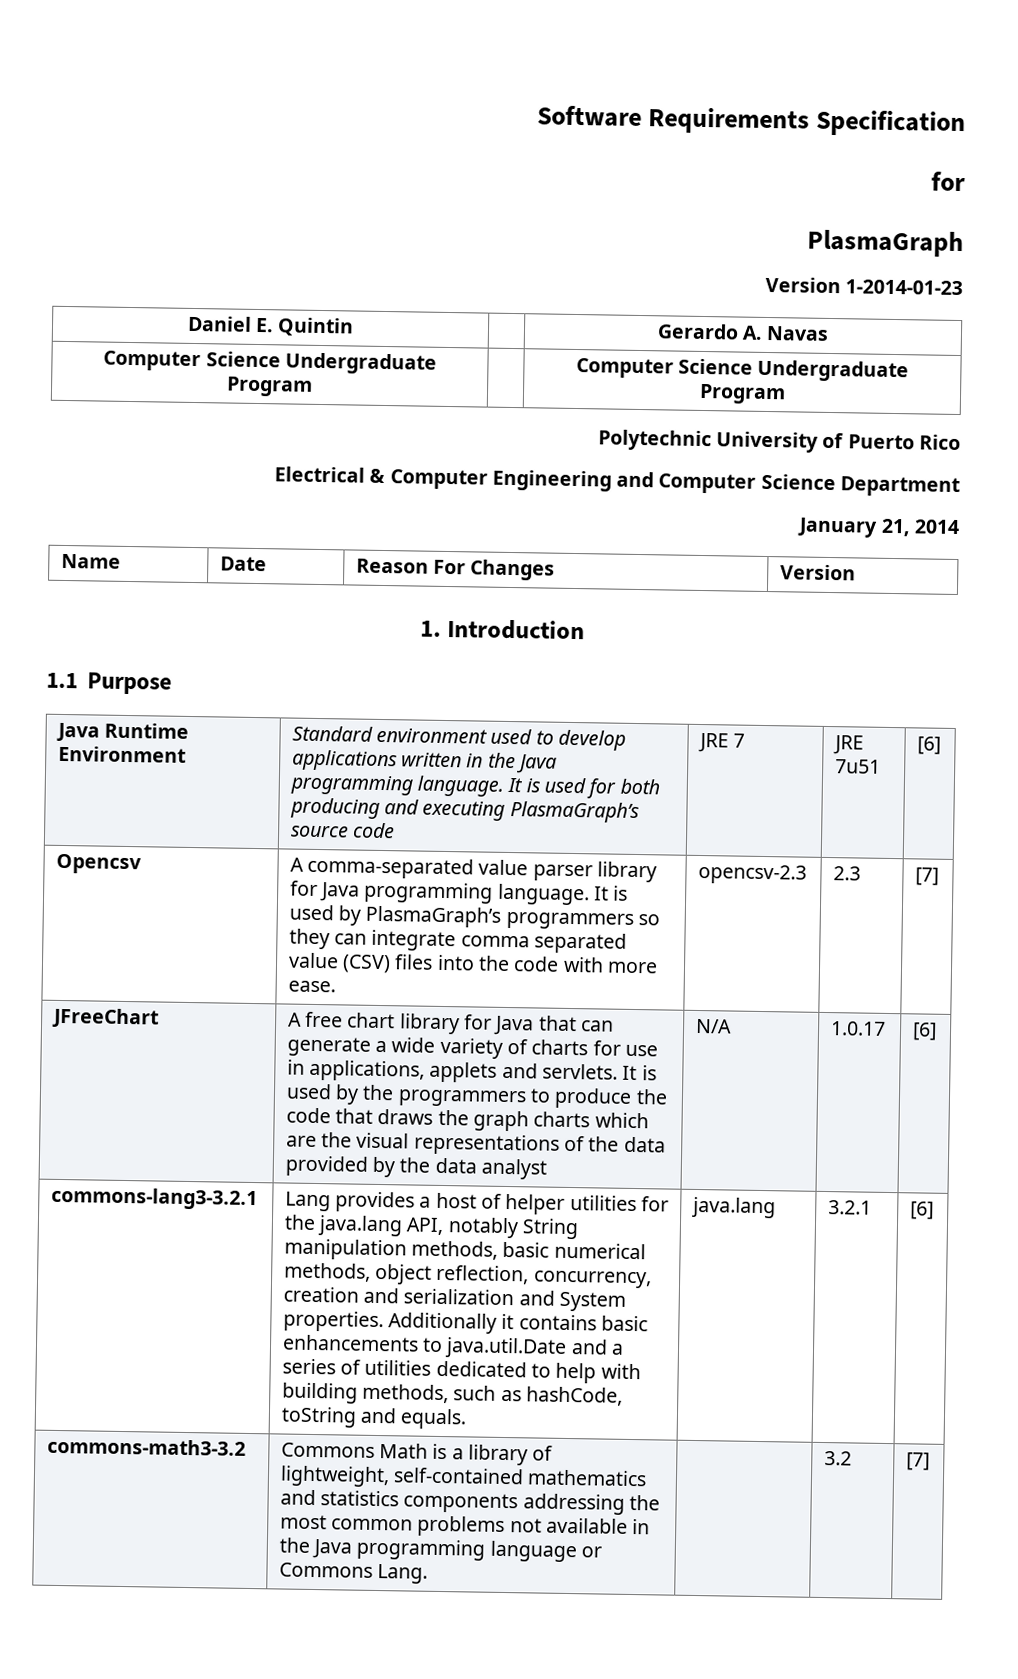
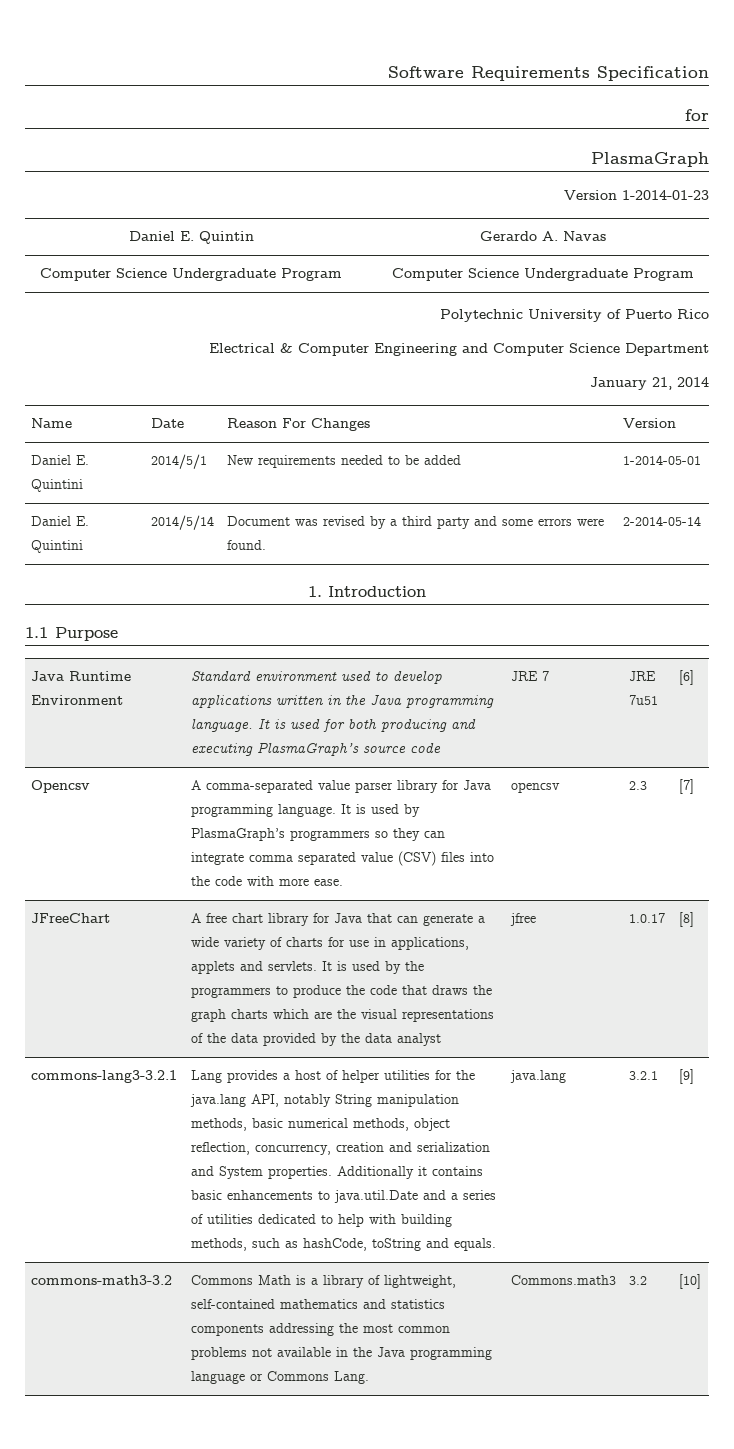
(856, 572) none -> [30,455,89,465] [30,479,83,492] [150,454,207,469] [226,455,461,468] [622,455,701,465] [30,516,89,526] [30,540,83,553] [150,515,214,530] [226,516,604,529] [226,540,266,550] [622,516,701,526] // Daniel E. Quintini | 2014/5/1 | New requirements needed to be added | 1-2014-05-01 // Daniel E. Quintini | 2014/5/14 | Document was revised by a third party and some errors were found. | 2-2014-05-14
[697,863,807,885] opencsv-2.3 -> [510,782,560,793] opencsv
[694,1018,732,1034] N/A -> [509,913,536,926] jfree
[911,1022,937,1041] [6] -> [678,912,694,927] [8]
[909,1201,934,1220] [6] -> [678,1069,694,1084] [9]
(429, 1574) none -> [510,1275,616,1285] Commons.math3
[905,1452,930,1471] [7] -> [678,1274,701,1289] [10]

